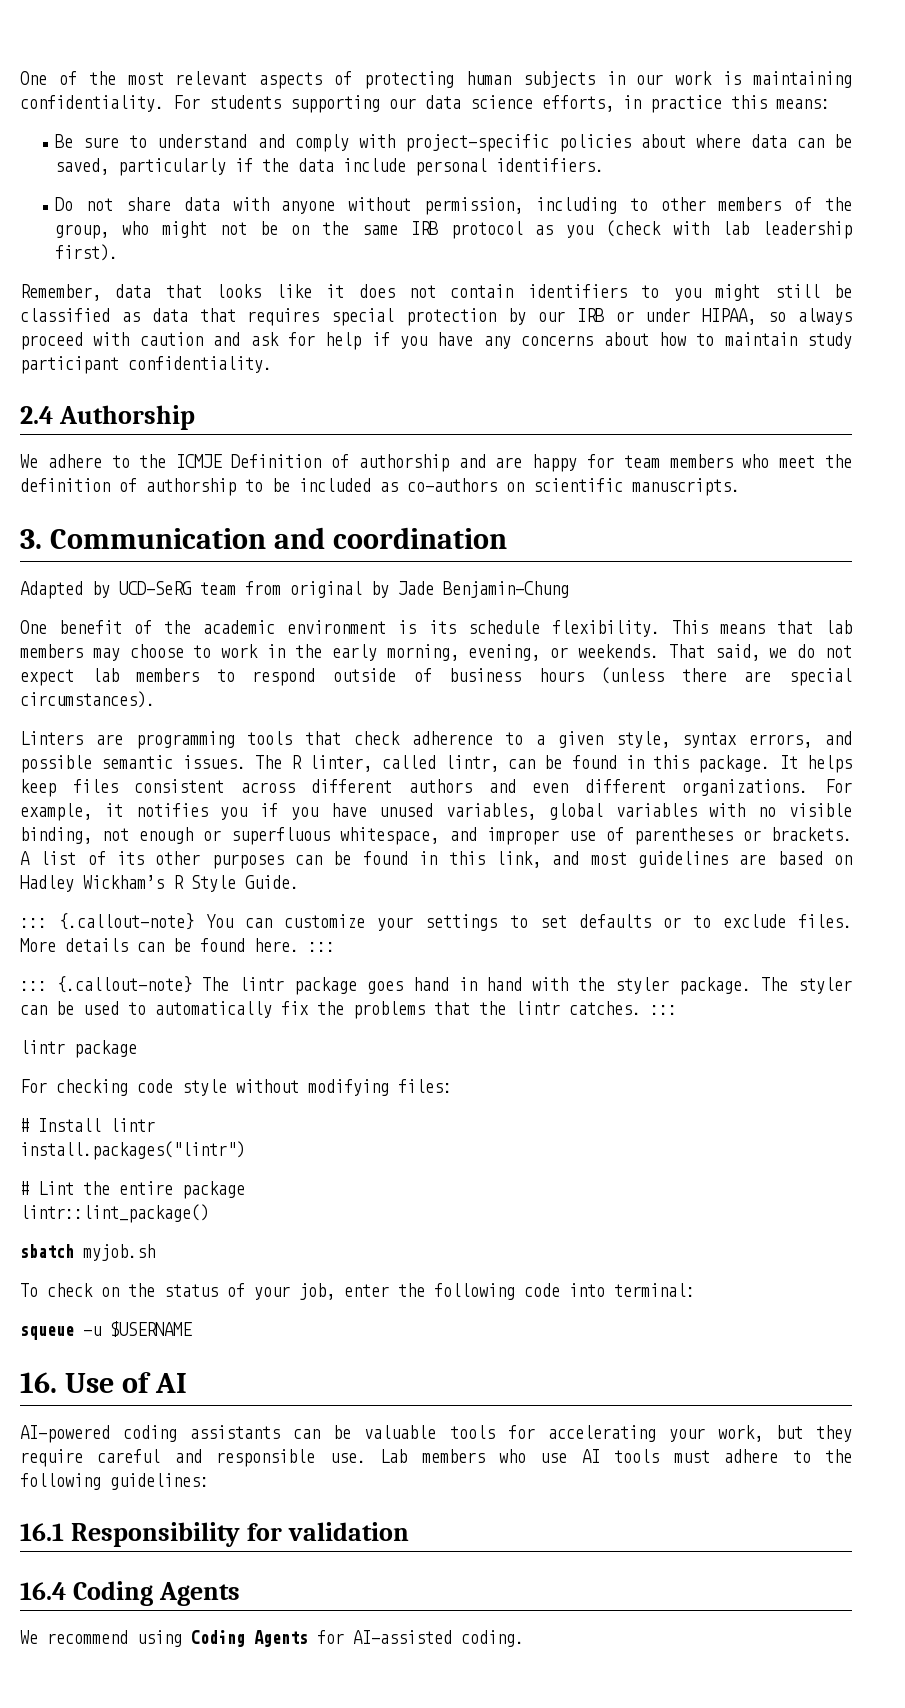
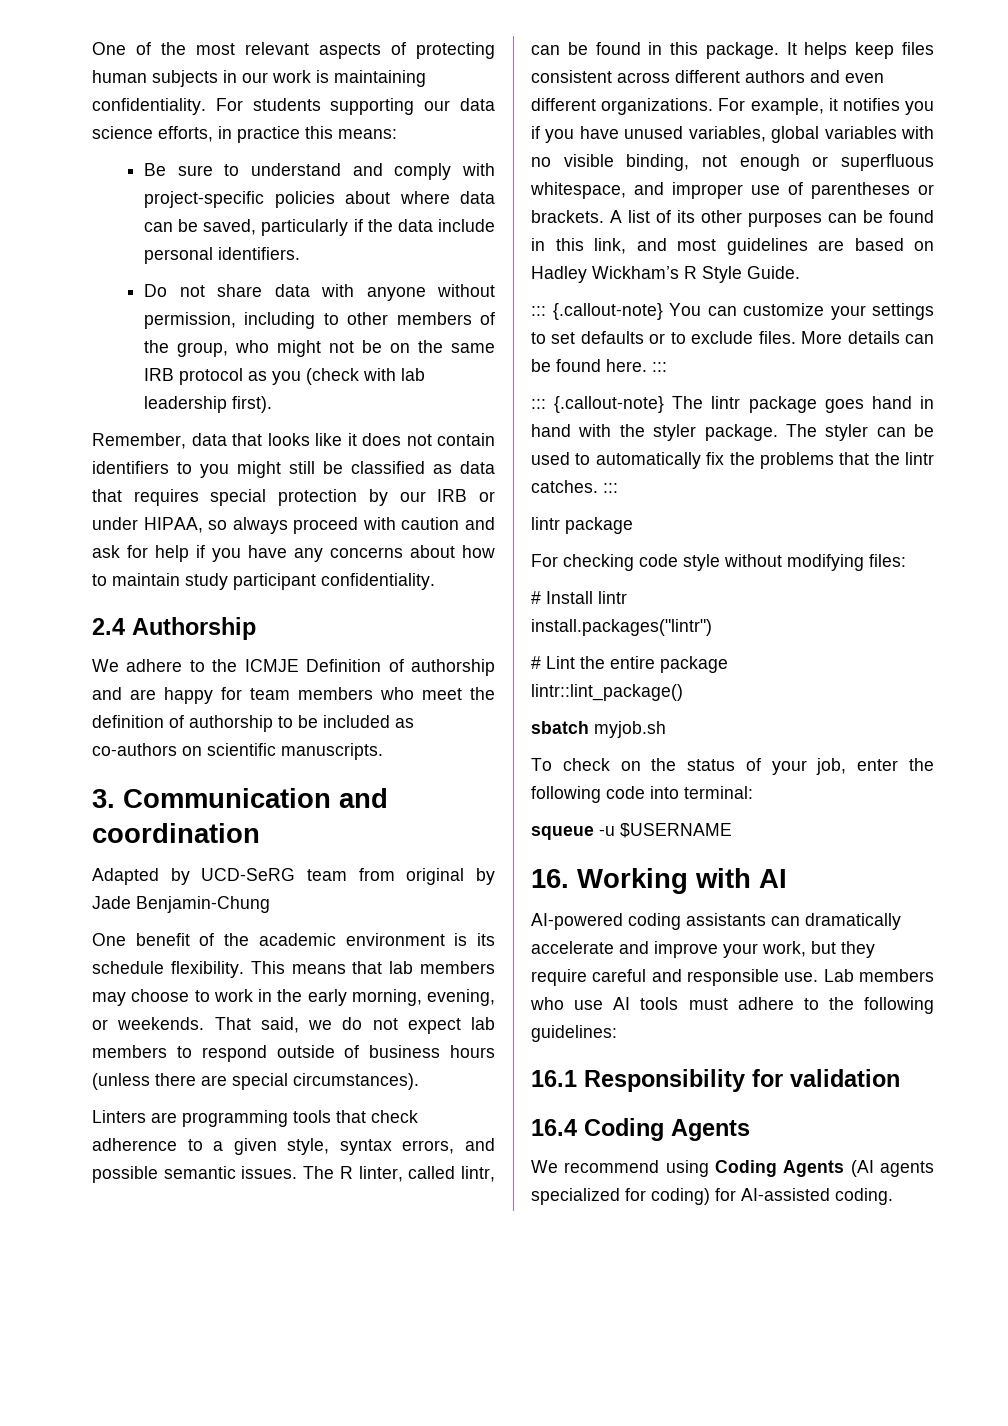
[64,1372,151,1393] Use of -> [577,868,751,894] Working with
[333,1425,656,1442] be valuable tools for accelerating -> [805,913,901,930] [531,941,718,958] dramatically accelerate and improve
(308, 1638) none -> [850,1160,934,1177] [531,1188,710,1205] (AI agents specialized for coding)

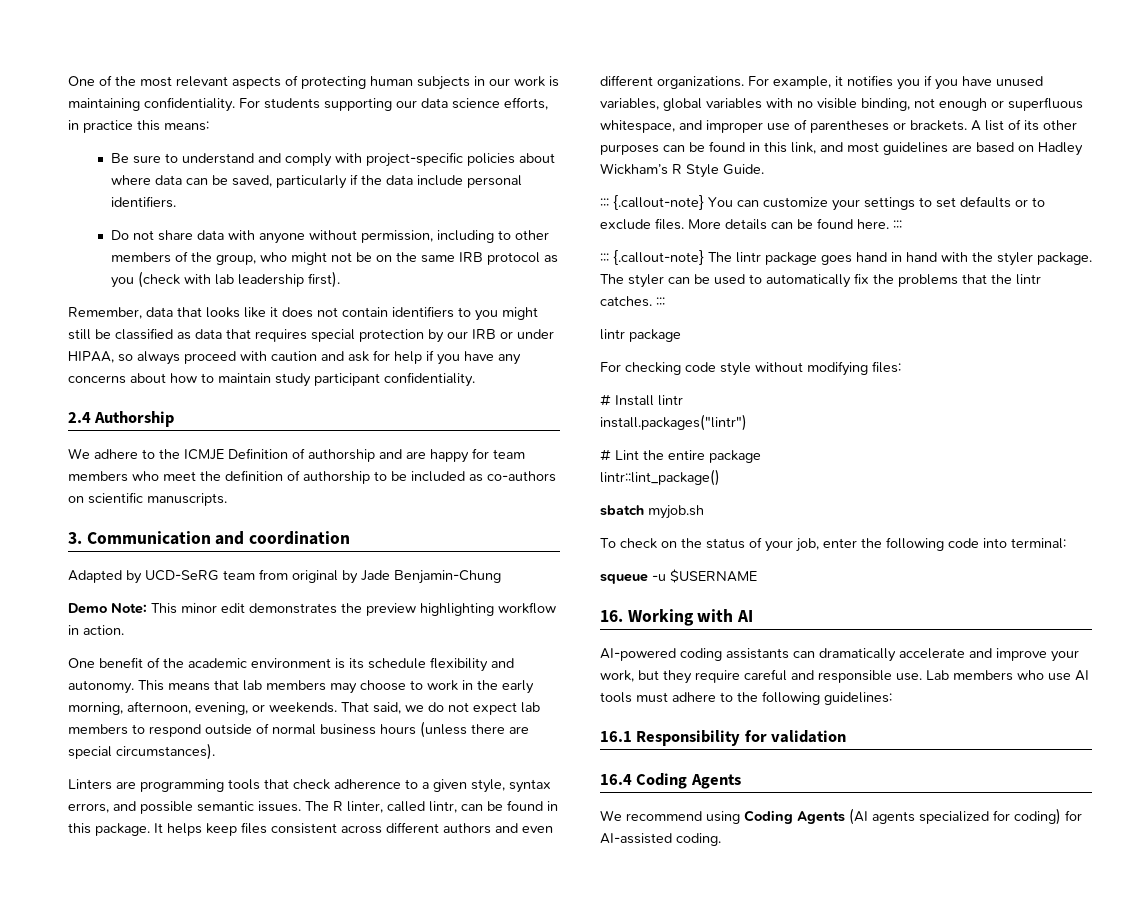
(270, 904) none -> [68,602,556,616] [68,625,124,635] // Demo Note: This minor edit demonstrates the preview highlighting workflow in action.
[170,961,244,978] flexibility. -> [430,657,514,672] [68,680,134,694] flexibility and autonomy.
(422, 997) none -> [127,701,191,714] afternoon,
(360, 1051) none -> [272,724,316,735] normal

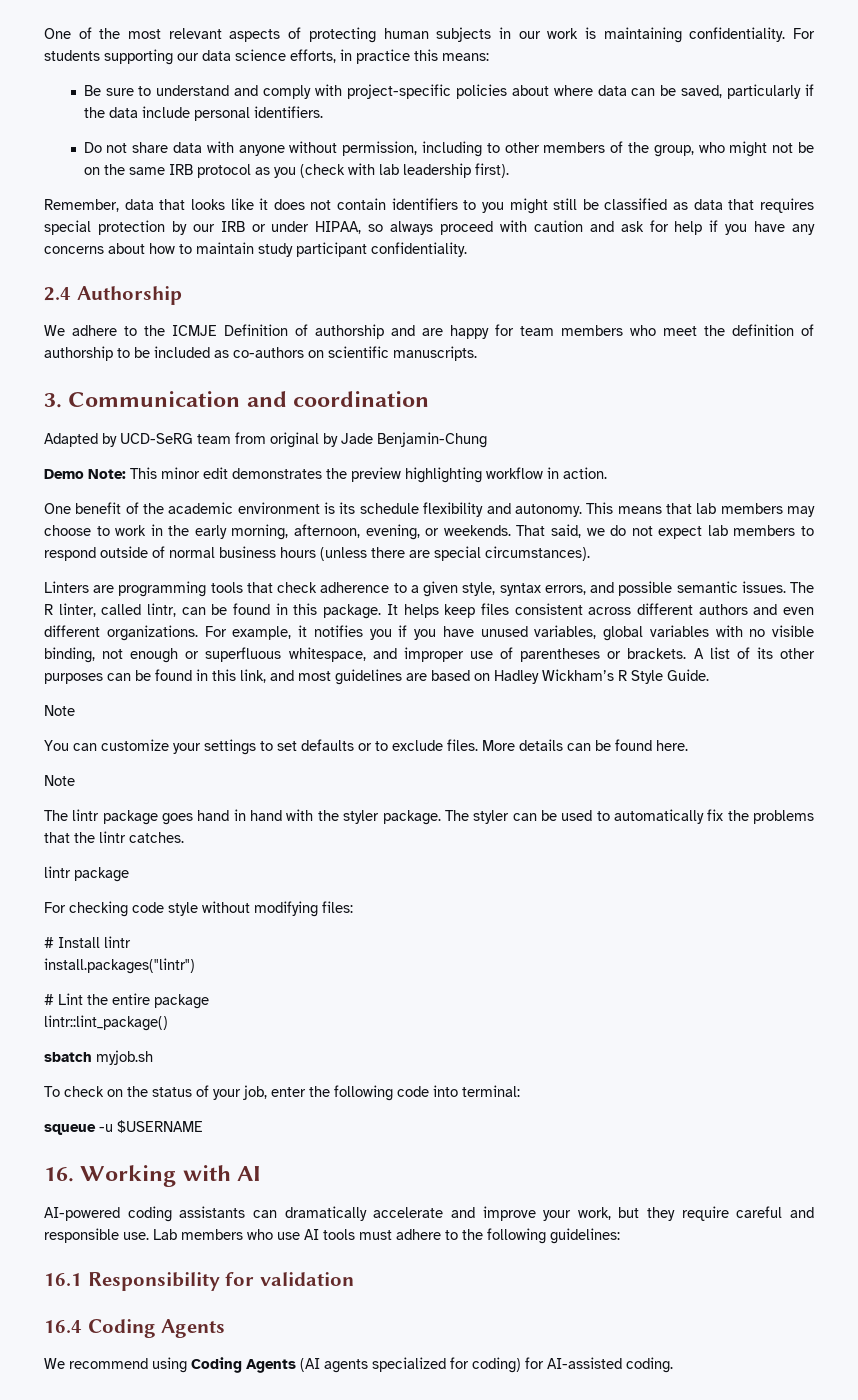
[600,195,704,210] ::: {.callout-note} -> [44,705,75,716] Note //
[893,220,902,229] [600,250,704,265] ::: // ::: {.callout-note} -> [44,775,75,786] // Note //
[656,297,665,306] ::: -> (184, 837) none

